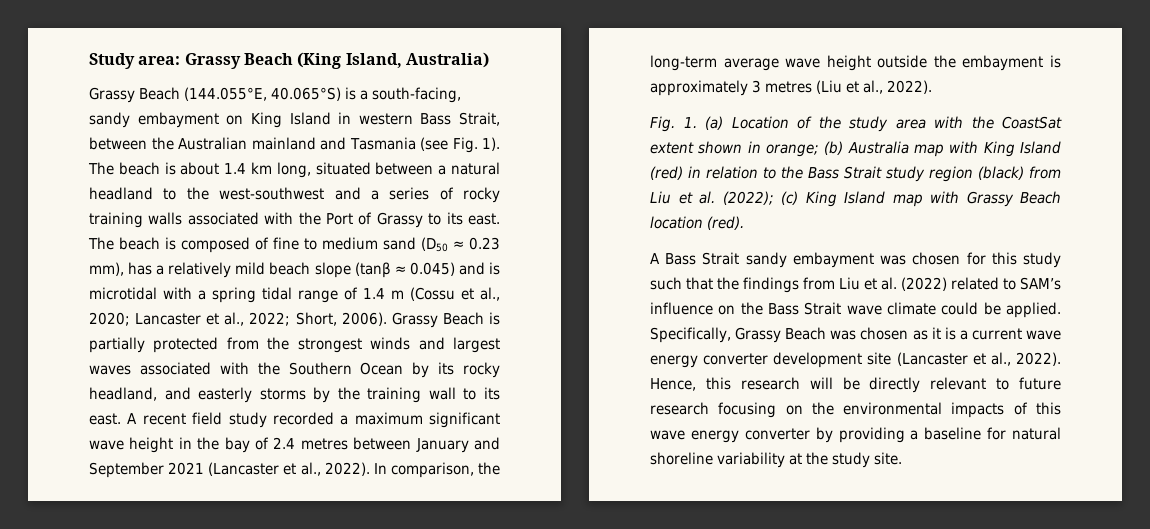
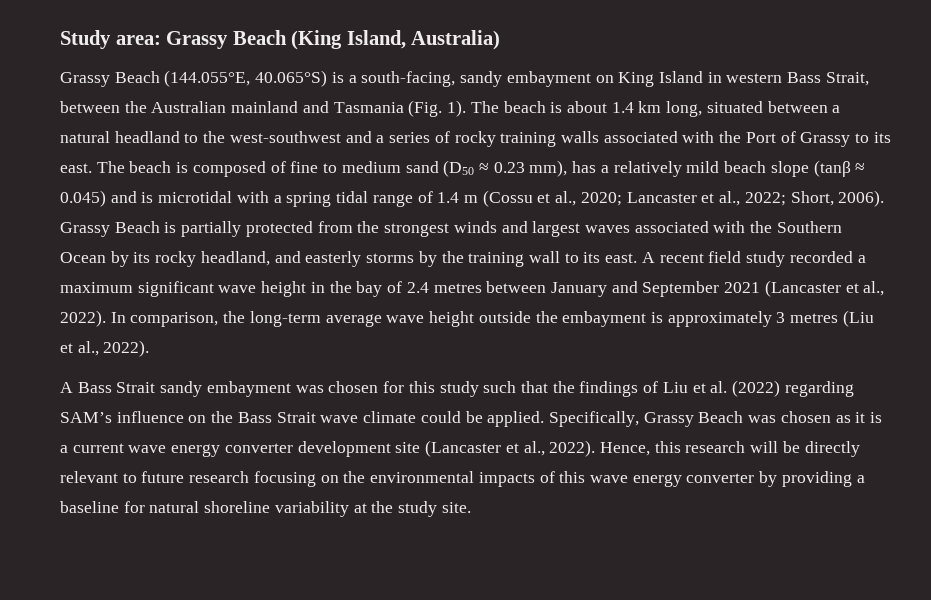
[420,137,478,153] (see Fig. -> [408,100,443,117] (Fig.
[650,116,1062,132] [650,141,1061,157] [650,166,1061,182] [650,191,1061,207] [650,216,744,230] // Fig. 1. (a) Location of the study area with the CoastSat extent shown in orange; (b) Australia map with King Island (red) in relation to the Bass Strait study region (black) from Liu et al. (2022); (c) King Island map with Grassy Beach location (red). -> (150, 348) none
[803,277,835,290] from -> [643,381,659,393] of
[951,277,1016,290] related to -> [784,381,854,397] regarding

